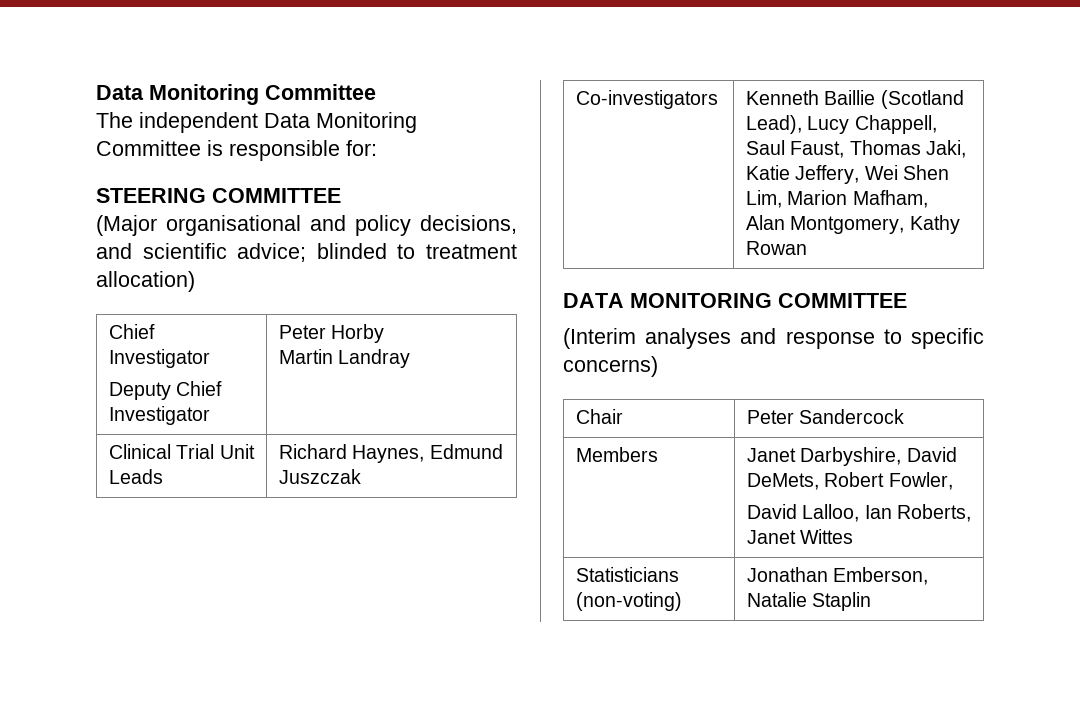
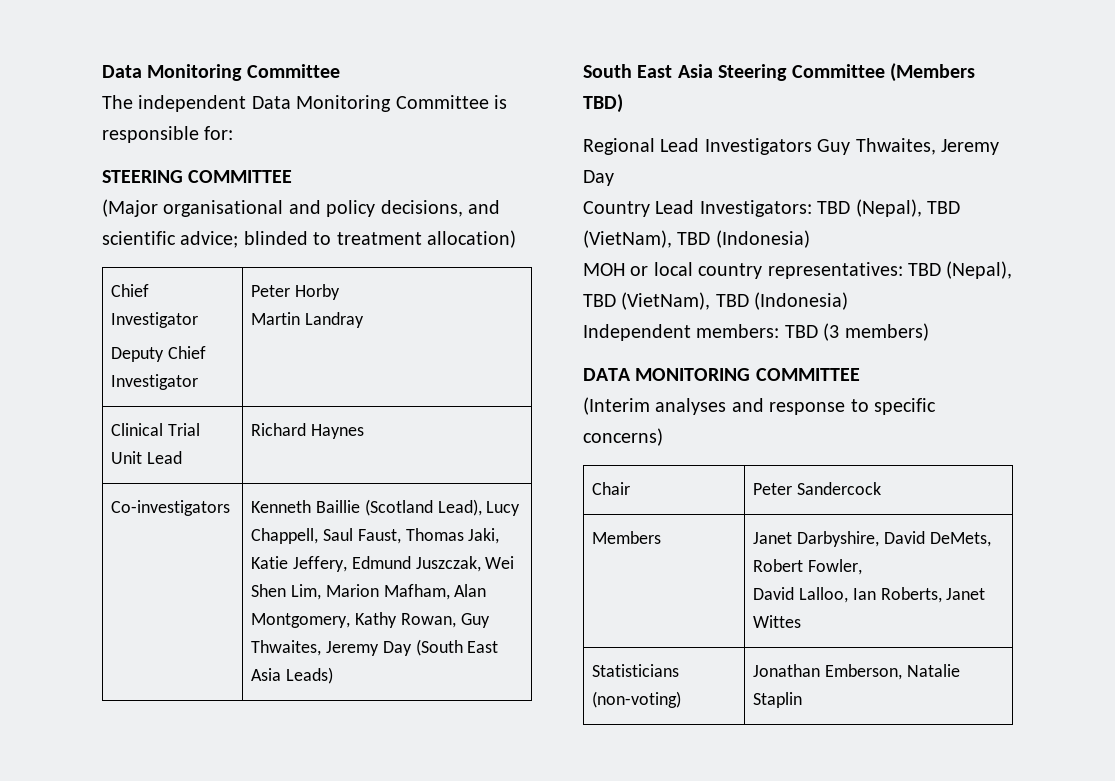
[108,469,163,484] Leads -> [146,451,182,464] Lead
[352,444,503,463] [278,469,361,484] Haynes, Edmund Juszczak -> [310,424,364,439] Haynes
(860, 174) none -> [351,556,481,572] Edmund Juszczak,
[745,241,807,255] Rowan -> [400,613,490,628] [250,639,499,656] [250,667,333,684] [583,63,975,82] [583,94,623,113] [583,138,999,155] [583,170,614,186] [583,199,960,217] [583,230,810,248] [583,261,1013,279] [583,292,849,310] [583,323,929,341] Rowan, Guy Thwaites, Jeremy Day (South East Asia Leads) // South East Asia Steering Committee (Members TBD) // Regional Lead Investigators Guy Thwaites, Jeremy Day // Country Lead Investigators: TBD (Nepal), TBD (VietNam), TBD (Indonesia) // MOH or local country representatives: TBD (Nepal), TBD (VietNam), TBD (Indonesia) // Independent members: TBD (3 members)

